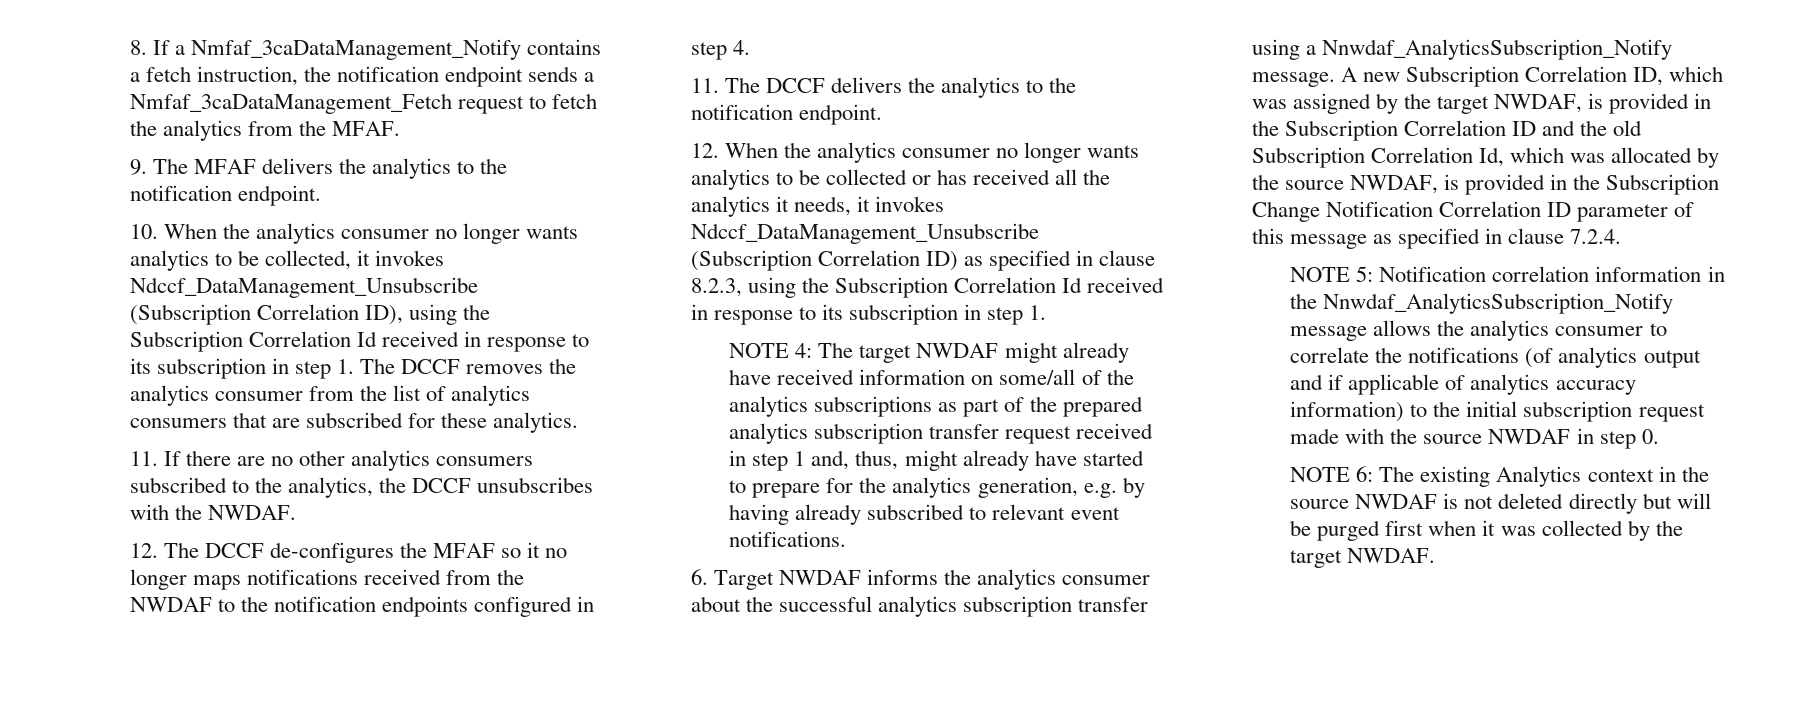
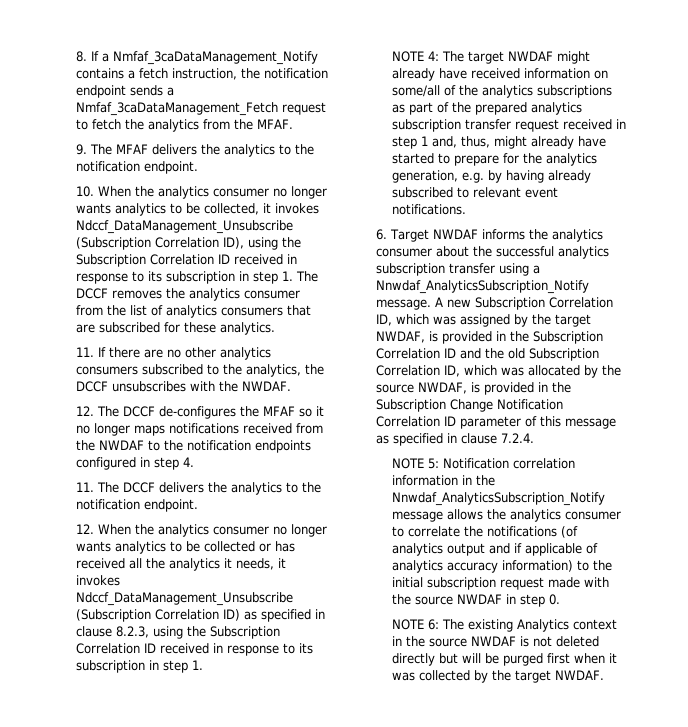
[356,331,377,347] Id -> [217,254,230,264] ID
[1061,277,1082,293] Id -> [143,643,156,653] ID
[1478,147,1504,167] Id, -> [443,365,460,377] ID,

